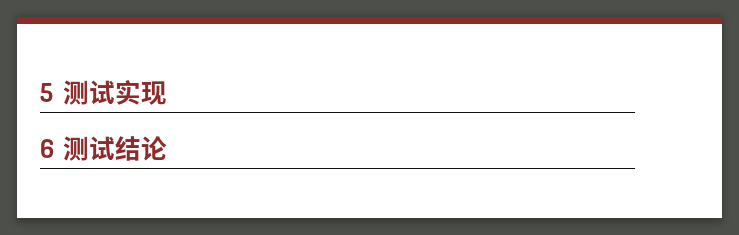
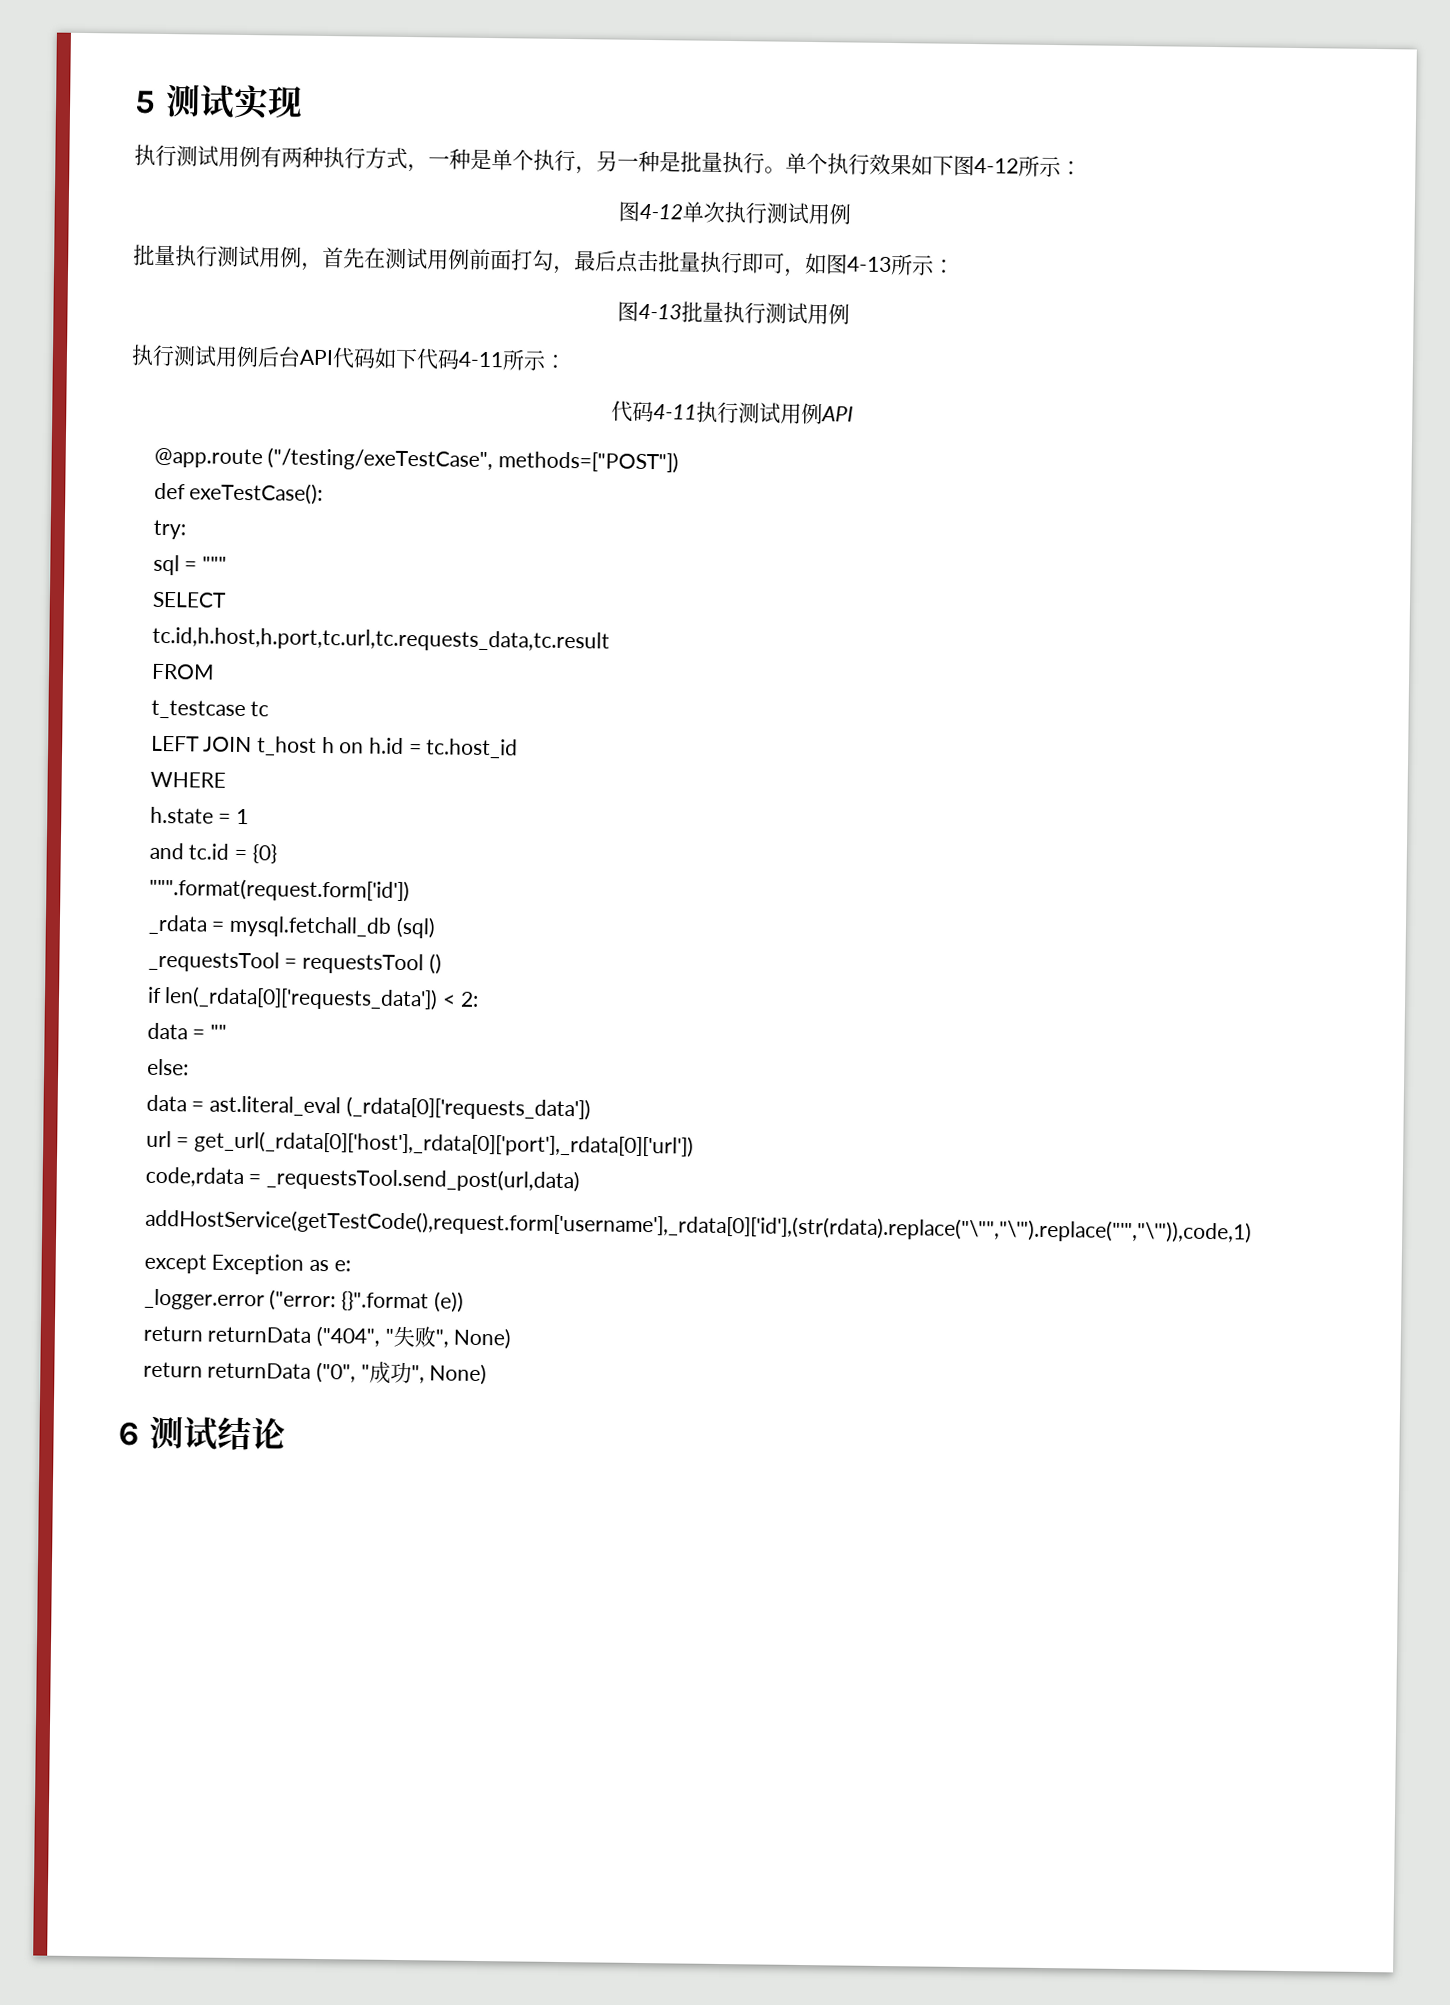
(168, 93) none -> [134,144,1082,178] [618,200,851,225] [133,244,955,277] [617,300,850,325] [131,344,567,371] [611,400,854,425] [153,447,680,474] [153,482,324,505] [152,519,186,540] [152,554,228,576] [151,591,227,608] [151,626,610,653] [150,663,215,680] [150,699,270,720] [150,735,519,759] [149,771,226,788] [149,806,250,825] [148,842,277,864] [148,877,410,903] [147,914,436,939] [147,950,442,975] [146,986,479,1011] [146,1022,228,1040] [146,1058,189,1076] [145,1094,591,1121] [145,1130,695,1158] [144,1166,581,1193] [144,1208,1252,1244] [143,1253,351,1275] [143,1288,464,1313] [142,1325,512,1350] [142,1361,488,1386] // 执行测试用例有两种执行方式，一种是单个执行，另一种是批量执行。单个执行效果如下图4-12所示： // 图4-12单次执行测试用例 // 批量执行测试用例，首先在测试用例前面打勾，最后点击批量执行即可，如图4-13所示： // 图4-13批量执行测试用例 // 执行测试用例后台API代码如下代码4-11所示： // 代码4-11执行测试用例API // @app.route ("/testing/exeTestCase", methods=["POST"]) // def exeTestCase(): // try: // sql = """ // SELECT // tc.id,h.host,h.port,tc.url,tc.requests_data,tc.result // FROM // t_testcase tc // LEFT JOIN t_host h on h.id = tc.host_id // WHERE // h.state = 1 // and tc.id = {0} // """.format(request.form['id']) // _rdata = mysql.fetchall_db (sql) // _requestsTool = requestsTool () // if len(_rdata[0]['requests_data']) < 2: // data = "" // else: // data = ast.literal_eval (_rdata[0]['requests_data']) // url = get_url(_rdata[0]['host'],_rdata[0]['port'],_rdata[0]['url']) // code,rdata = _requestsTool.send_post(url,data) // addHostService(getTestCode(),request.form['username'],_rdata[0]['id'],(str(rdata).replace("\"","\'").replace("'","\'")),code,1) // except Exception as e: // _logger.error ("error: {}".format (e)) // return returnData ("404", "失败", None) // return returnData ("0", "成功", None)

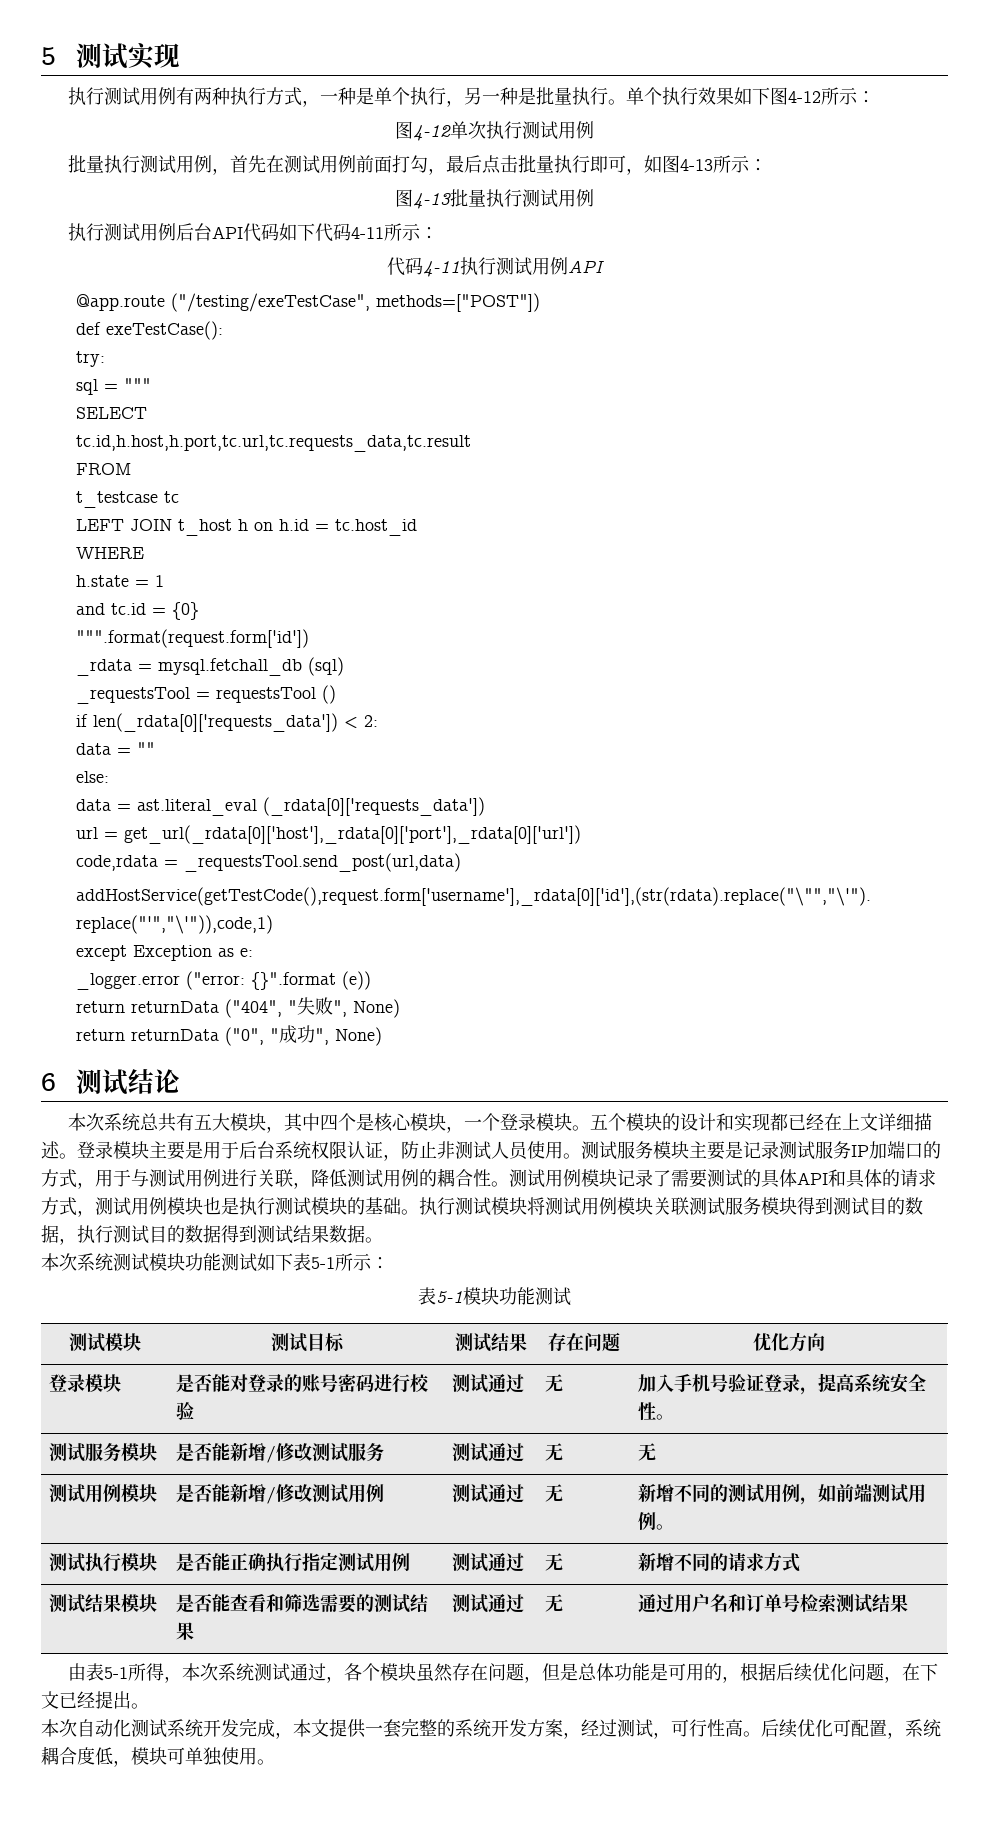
(286, 1433) none -> [67,1113,932,1133] [41,1141,941,1161] [41,1168,936,1189] [41,1197,923,1217] [41,1225,383,1245] [41,1253,389,1272] [418,1287,571,1306] [69,1333,141,1352] [270,1333,345,1352] [455,1333,527,1352] [548,1332,620,1352] [753,1332,825,1352] [49,1374,122,1392] [176,1373,430,1393] [176,1402,195,1420] [452,1374,525,1393] [545,1374,564,1392] [638,1373,927,1395] [638,1402,675,1421] [49,1443,158,1462] [176,1442,385,1463] [452,1443,525,1462] [545,1443,564,1461] [638,1443,657,1461] [49,1484,158,1503] [176,1483,385,1504] [452,1484,525,1503] [545,1484,564,1502] [638,1483,927,1505] [638,1512,675,1530] [49,1553,158,1572] [176,1552,411,1572] [452,1553,525,1572] [545,1553,564,1571] [638,1552,801,1572] [49,1594,158,1613] [176,1593,429,1613] [176,1622,195,1640] [452,1594,525,1613] [545,1594,564,1612] [638,1594,909,1613] [67,1663,938,1683] [41,1691,149,1709] [41,1718,941,1739] [41,1746,275,1767] // 本次系统总共有五大模块，其中四个是核心模块，一个登录模块。五个模块的设计和实现都已经在上文详细描述。登录模块主要是用于后台系统权限认证，防止非测试人员使用。测试服务模块主要是记录测试服务IP加端口的方式，用于与测试用例进行关联，降低测试用例的耦合性。测试用例模块记录了需要测试的具体API和具体的请求方式，测试用例模块也是执行测试模块的基础。执行测试模块将测试用例模块关联测试服务模块得到测试目的数据，执行测试目的数据得到测试结果数据。 // 本次系统测试模块功能测试如下表5-1所示： // 表5-1模块功能测试 // 测试模块 | 测试目标 | 测试结果 | 存在问题 | 优化方向 // 登录模块 | 是否能对登录的账号密码进行校验 | 测试通过 | 无 | 加入手机号验证登录，提高系统安全性。 // 测试服务模块 | 是否能新增/修改测试服务 | 测试通过 | 无 | 无 // 测试用例模块 | 是否能新增/修改测试用例 | 测试通过 | 无 | 新增不同的测试用例，如前端测试用例。 // 测试执行模块 | 是否能正确执行指定测试用例 | 测试通过 | 无 | 新增不同的请求方式 // 测试结果模块 | 是否能查看和筛选需要的测试结果 | 测试通过 | 无 | 通过用户名和订单号检索测试结果 // 由表5-1所得，本次系统测试通过，各个模块虽然存在问题，但是总体功能是可用的，根据后续优化问题，在下文已经提出。 // 本次自动化测试系统开发完成，本文提供一套完整的系统开发方案，经过测试，可行性高。后续优化可配置，系统耦合度低，模块可单独使用。

